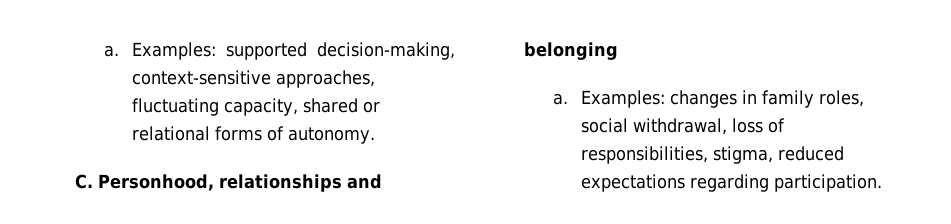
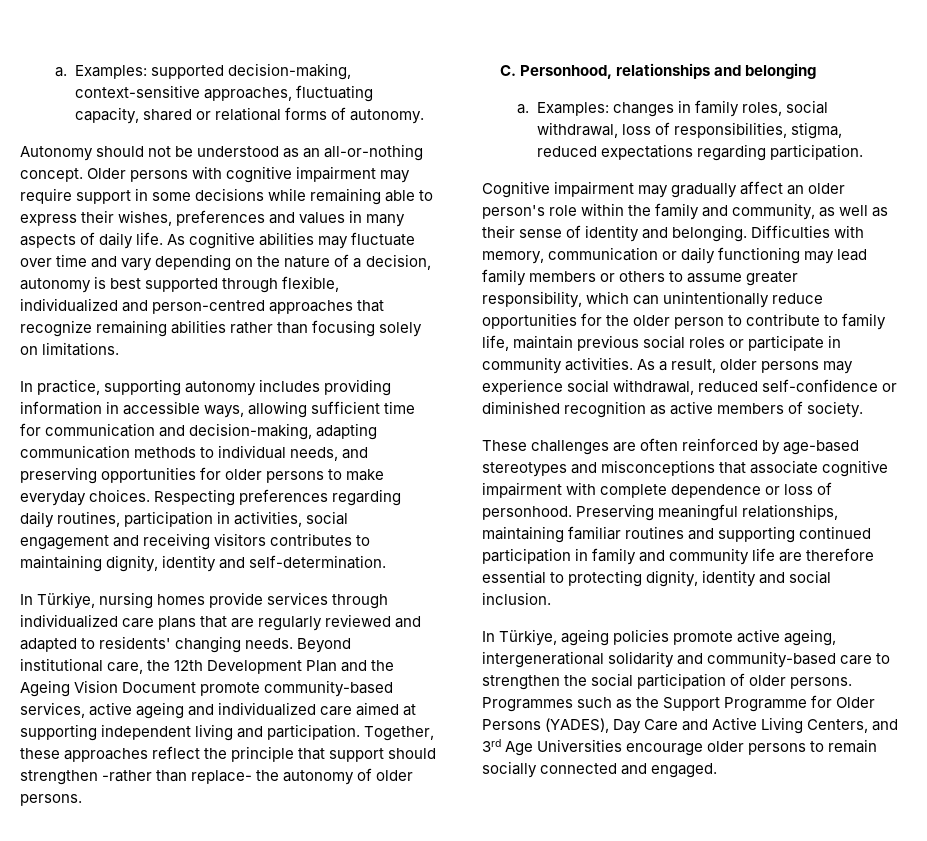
(376, 135) none -> [20,144,424,161] [20,166,411,183] [20,188,434,205] [20,210,406,227] [20,232,416,249] [20,254,431,271] [20,276,340,293] [20,298,385,314] [20,320,423,337] [20,342,120,356] [20,379,392,396] [20,401,416,418] [20,423,378,440] [20,445,369,461] [20,467,385,484] [20,489,402,506] [20,511,349,528] [20,533,371,550] [20,555,387,572] [20,592,389,609] [20,614,422,631] [20,636,352,653] [20,658,395,674] [20,680,394,697] [20,702,417,719] [20,724,435,741] [20,746,437,762] [20,768,414,785] [20,794,82,806] // Autonomy should not be understood as an all-or-nothing concept. Older persons with cognitive impairment may require support in some decisions while remaining able to express their wishes, preferences and values in many aspects of daily life. As cognitive abilities may fluctuate over time and vary depending on the nature of a decision, autonomy is best supported through flexible, individualized and person-centred approaches that recognize remaining abilities rather than focusing solely on limitations. // In practice, supporting autonomy includes providing information in accessible ways, allowing sufficient time for communication and decision-making, adapting communication methods to individual needs, and preserving opportunities for older persons to make everyday choices. Respecting preferences regarding daily routines, participation in activities, social engagement and receiving visitors contributes to maintaining dignity, identity and self-determination. // In Türkiye, nursing homes provide services through individualized care plans that are regularly reviewed and adapted to residents' changing needs. Beyond institutional care, the 12th Development Plan and the Ageing Vision Document promote community-based services, active ageing and individualized care aimed at supporting independent living and participation. Together, these approaches reflect the principle that support should strengthen -rather than replace- the autonomy of older persons.
(883, 183) none -> [482,181,846,198] [482,203,889,220] [482,225,865,242] [482,247,868,264] [482,269,799,286] [482,291,824,308] [482,313,887,330] [482,335,842,351] [482,357,854,374] [482,379,898,395] [482,401,864,418] [482,438,860,455] [482,460,889,477] [482,482,833,498] [482,504,839,521] [482,526,872,543] [482,548,875,565] [482,570,832,587] [482,592,551,605] [482,629,837,646] [482,651,891,668] [482,673,853,690] [482,695,876,712] [482,717,899,734] [482,739,878,756] [482,761,718,778] // Cognitive impairment may gradually affect an older person's role within the family and community, as well as their sense of identity and belonging. Difficulties with memory, communication or daily functioning may lead family members or others to assume greater responsibility, which can unintentionally reduce opportunities for the older person to contribute to family life, maintain previous social roles or participate in community activities. As a result, older persons may experience social withdrawal, reduced self-confidence or diminished recognition as active members of society. // These challenges are often reinforced by age-based stereotypes and misconceptions that associate cognitive impairment with complete dependence or loss of personhood. Preserving meaningful relationships, maintaining familiar routines and supporting continued participation in family and community life are therefore essential to protecting dignity, identity and social inclusion. // In Türkiye, ageing policies promote active ageing, intergenerational solidarity and community-based care to strengthen the social participation of older persons. Programmes such as the Support Programme for Older Persons (YADES), Day Care and Active Living Centers, and 3rd Age Universities encourage older persons to remain socially connected and engaged.

